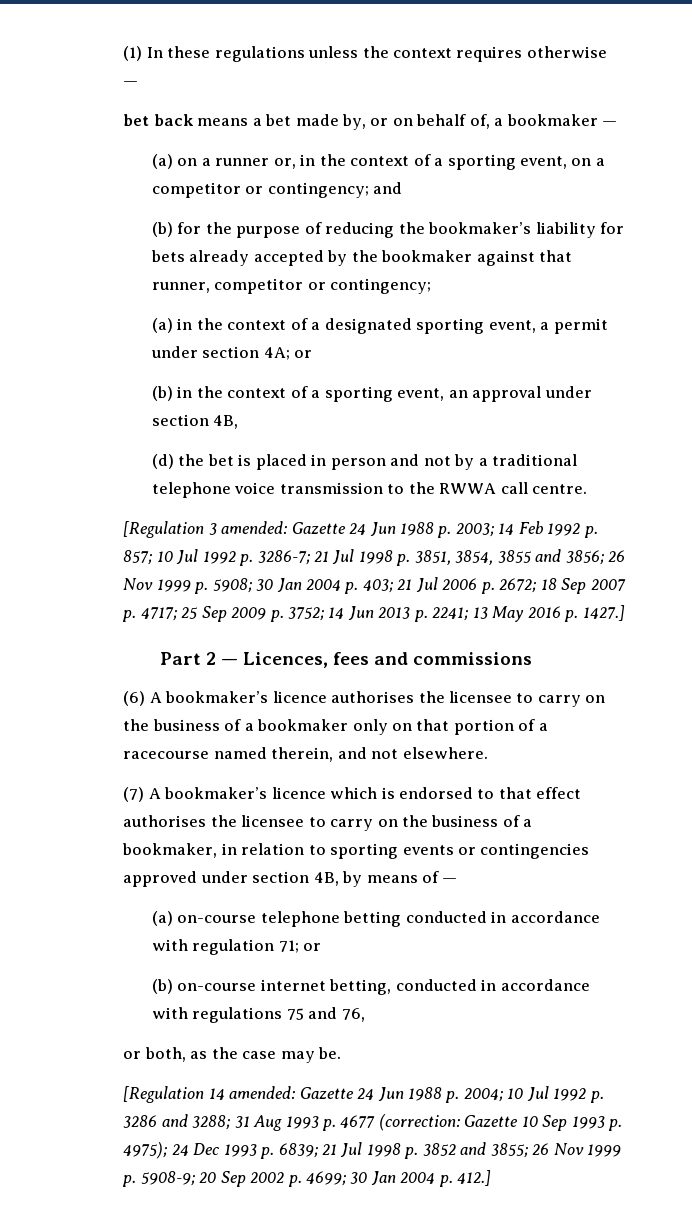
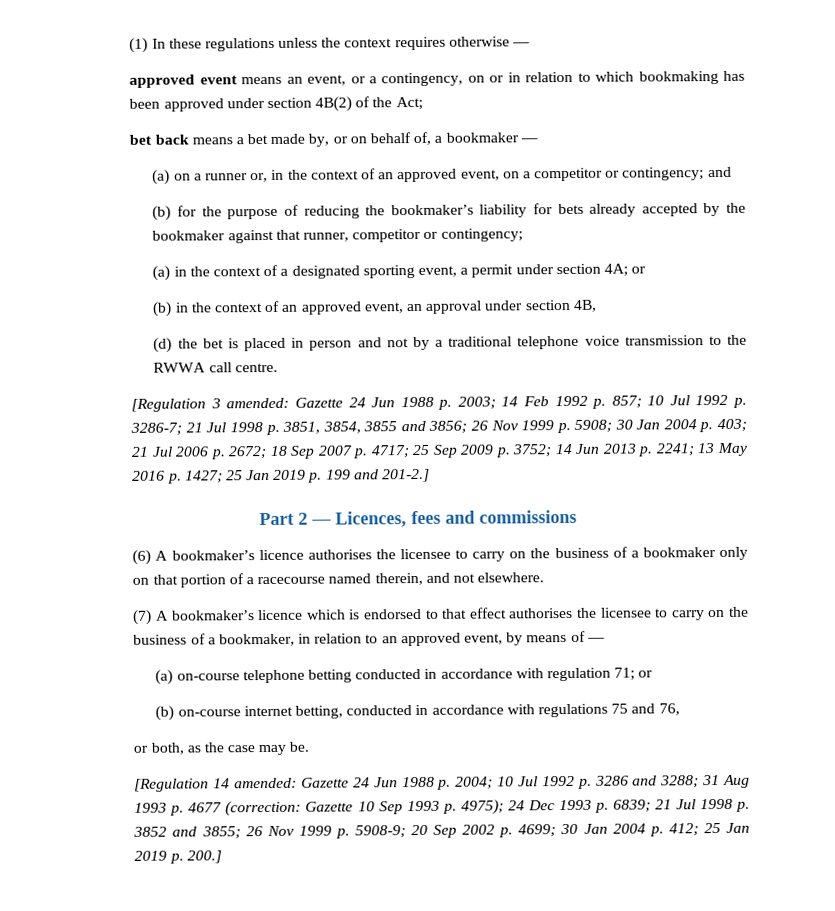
(139, 83) none -> [129,70,745,88] [129,96,423,112] // approved event means an event, or a contingency, on or in relation to which bookmaking has been approved under section 4B(2) of the Act;
[434,154,516,170] a sporting -> [378,168,458,183] an approved
[311,386,393,402] a sporting -> [281,301,362,315] an approved
[582,605,625,621] 1427.] -> [184,468,430,484] 1427; 25 Jan 2019 p. 199 and 201-2.]
[330,843,590,859] [123,871,339,887] sporting events or contingencies approved under section 4B, -> [381,632,503,647] an approved event,
[457,1170,492,1186] 412.] -> [668,822,751,837] [134,850,222,864] 412; 25 Jan 2019 p. 200.]

